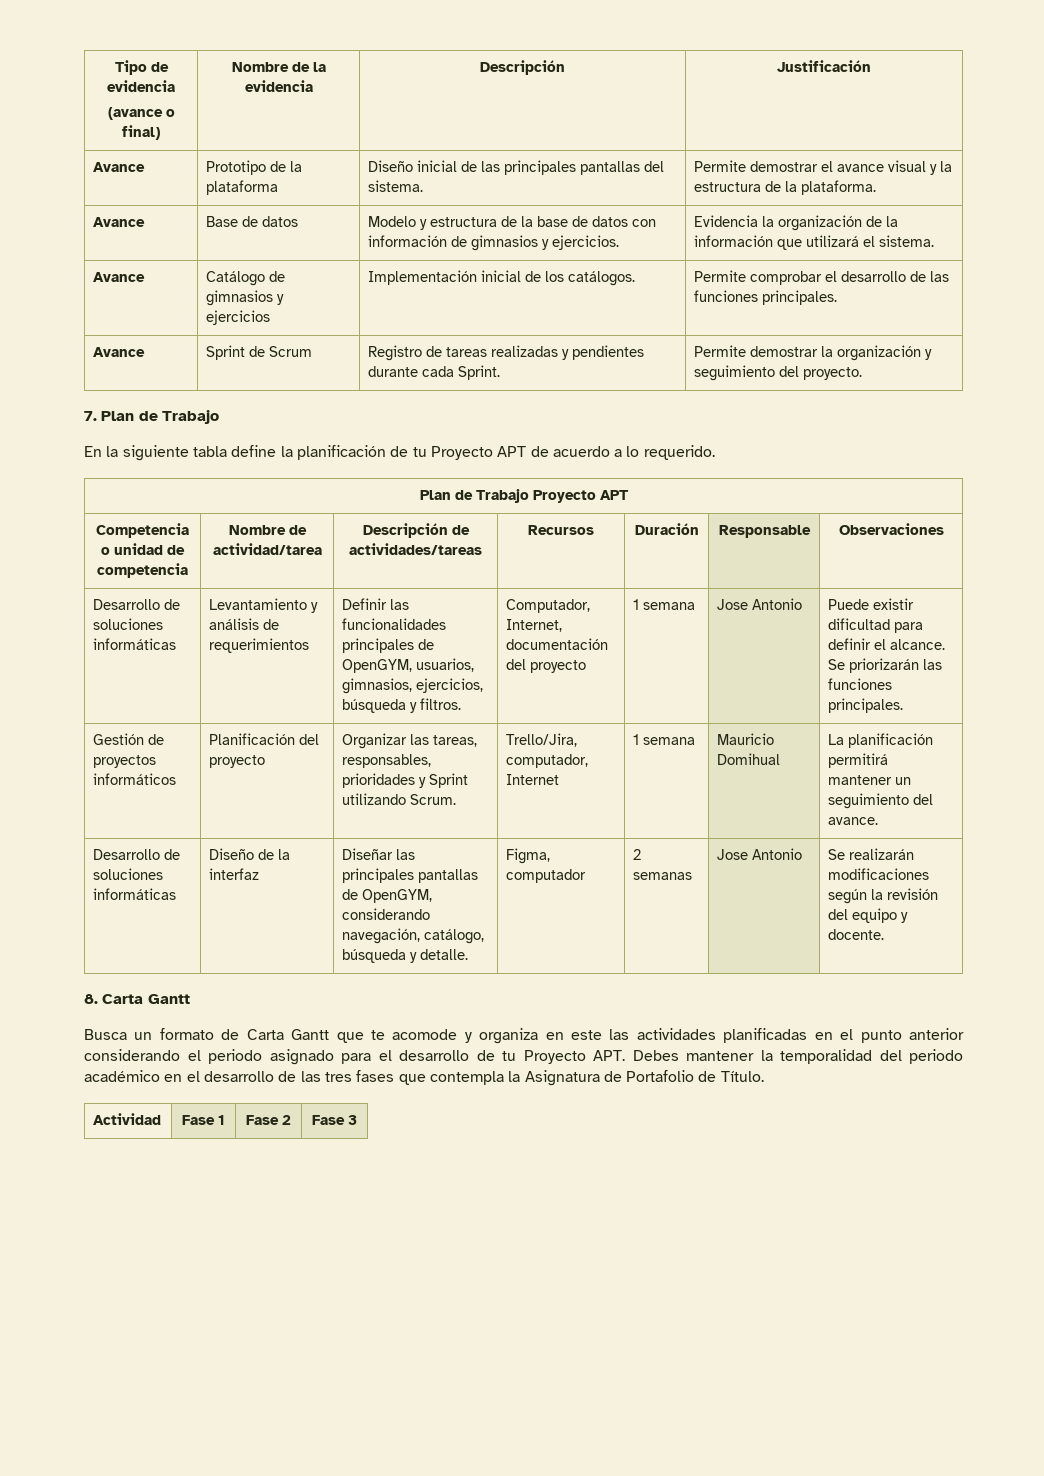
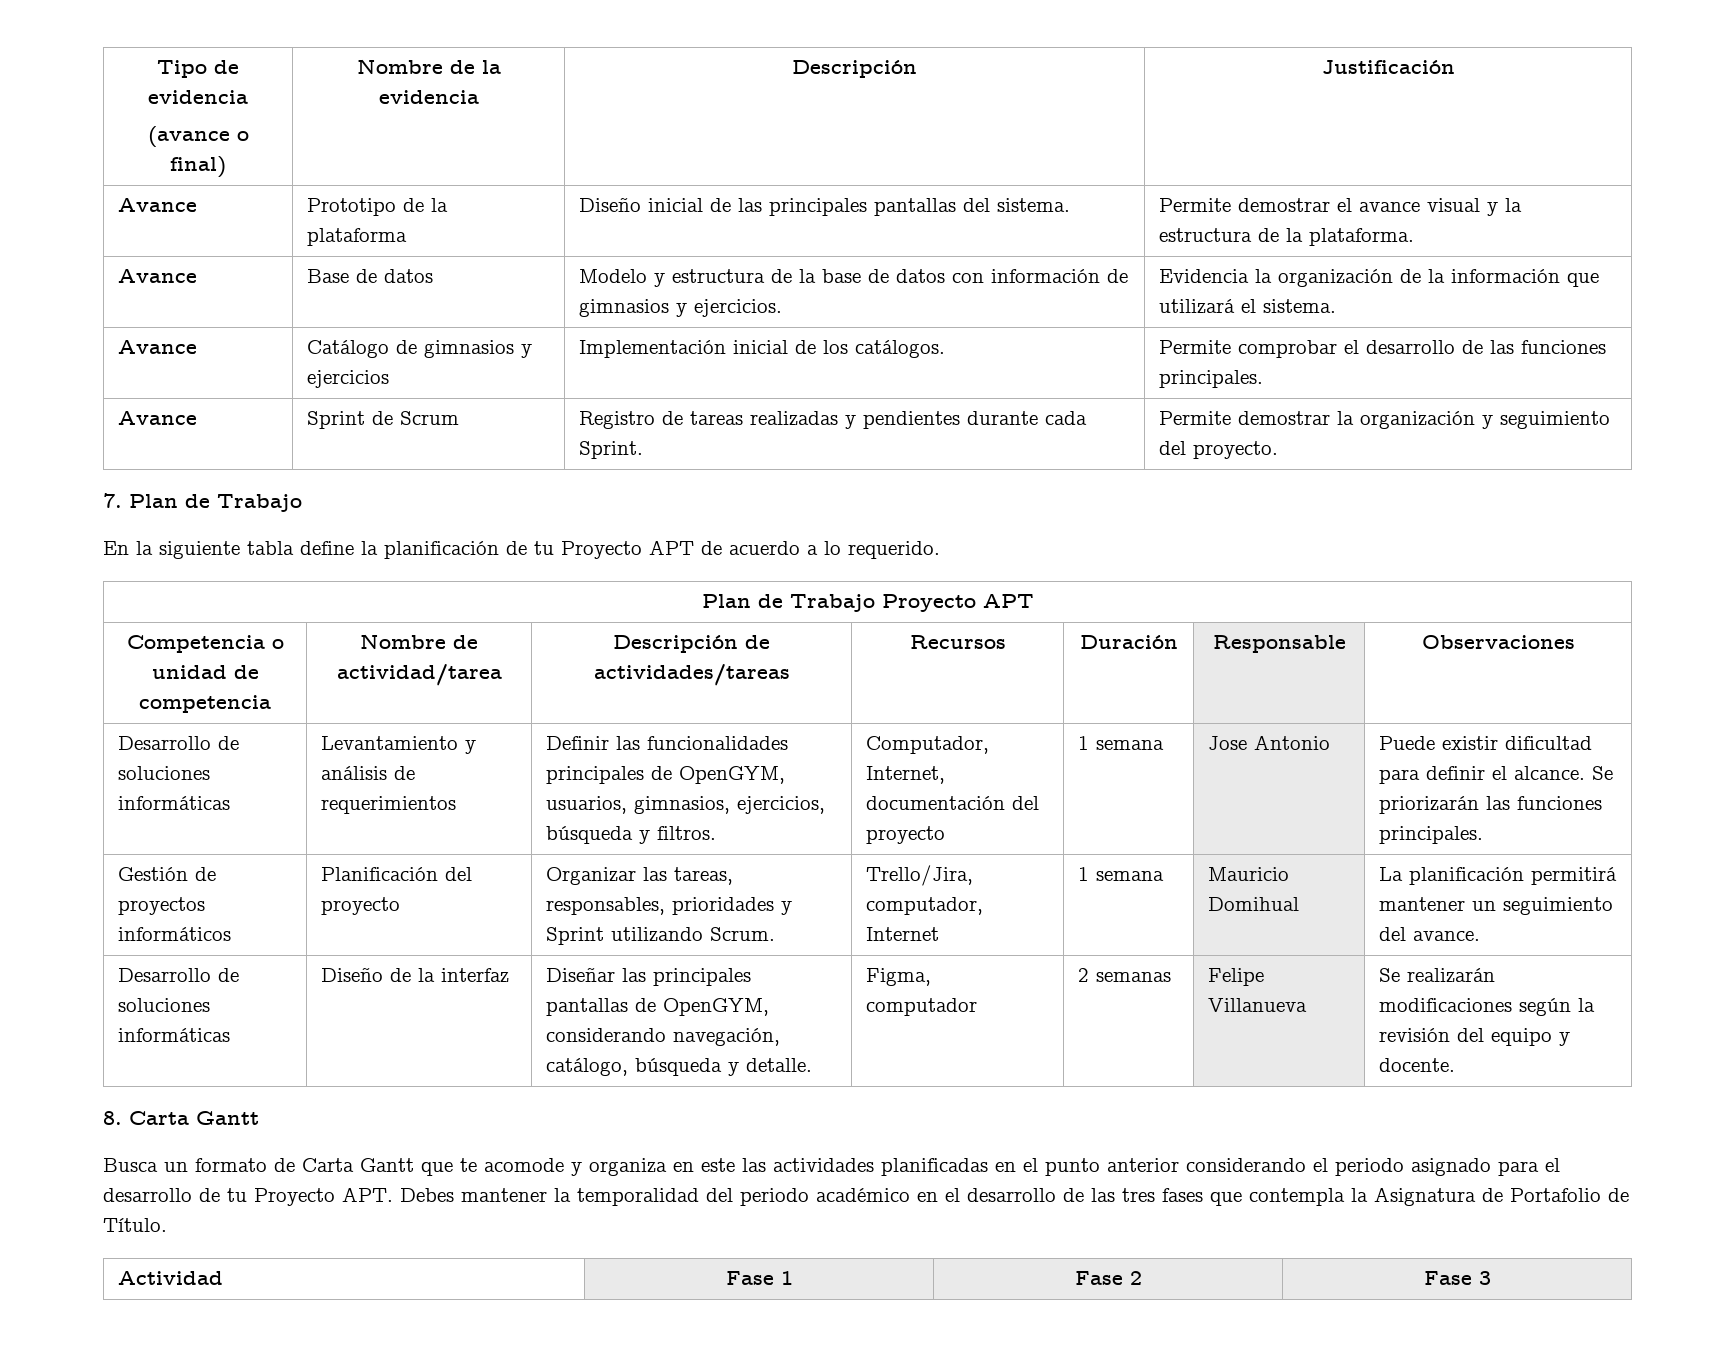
[717,848,803,860] Jose Antonio -> [1208,968,1265,986] [1208,998,1308,1012] Felipe Villanueva

